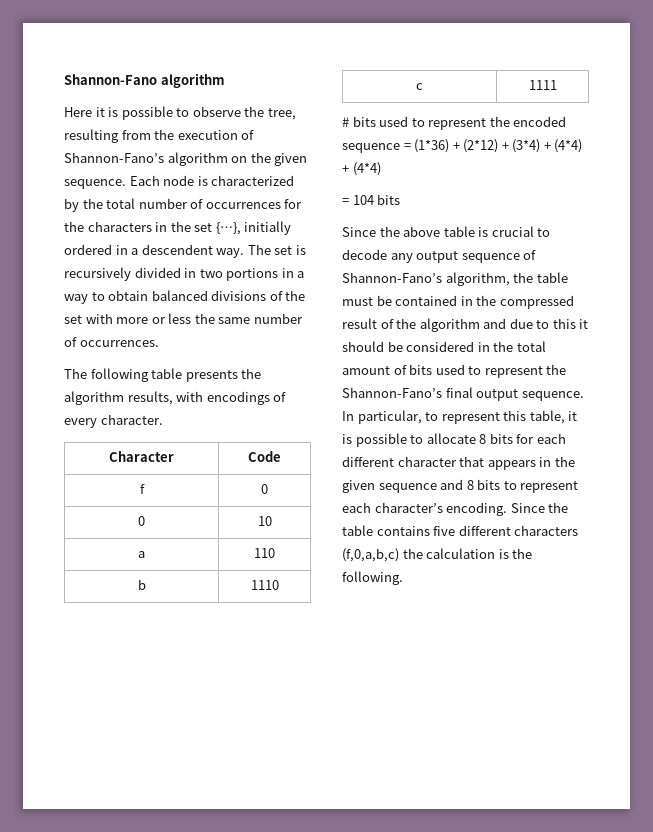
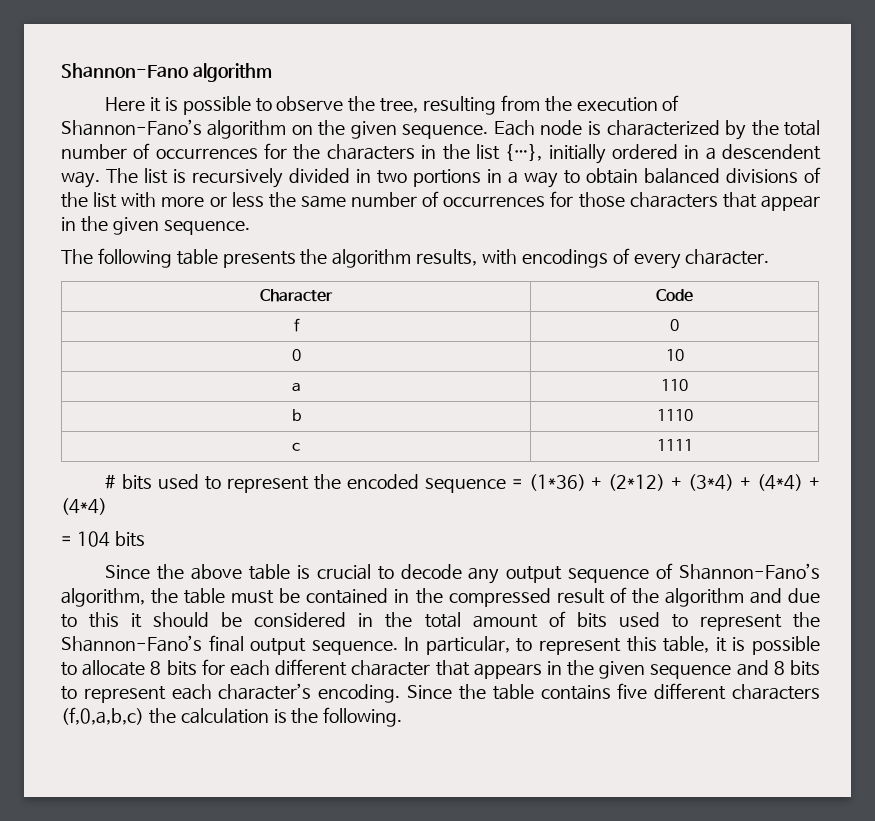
[194,223,213,232] set -> [475,144,500,160] list
[274,246,293,255] set -> [144,168,169,184] list
[64,315,82,324] set -> [93,192,118,208] list
[79,340,159,347] occurrences. -> [443,191,820,211] [61,216,250,235] occurrences for those characters that appear in the given sequence.

